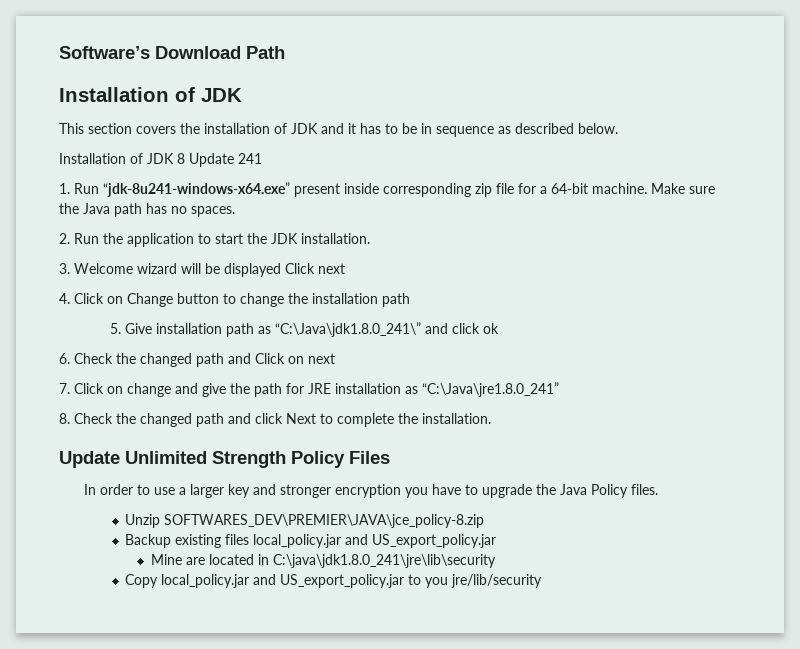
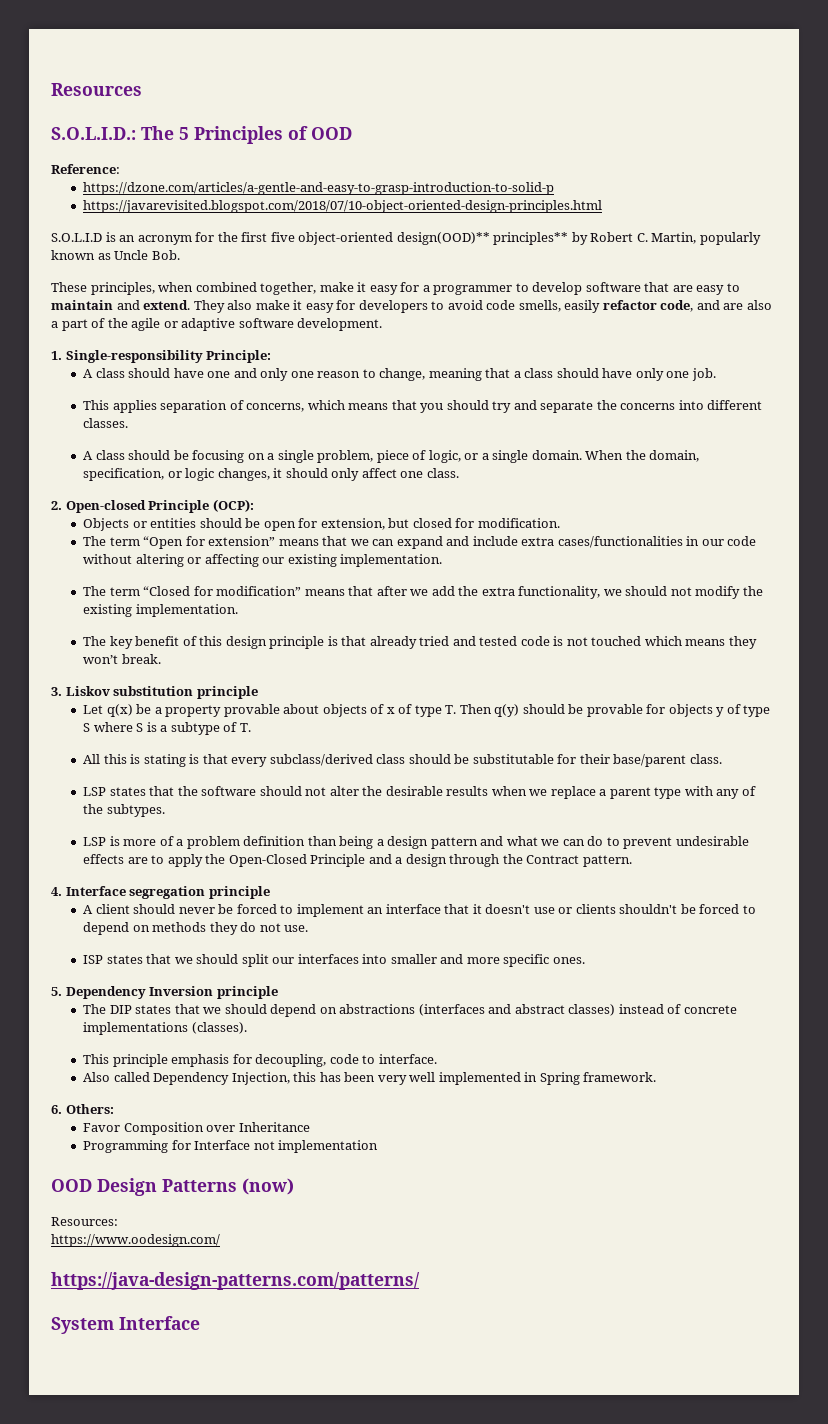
[59,46,285,59] [59,87,242,102] [59,123,618,137] [59,153,262,167] [59,182,715,197] [59,203,235,217] [59,233,370,247] [59,263,345,277] [59,293,410,307] [109,322,499,337] [59,353,335,367] [59,382,559,397] [59,413,491,427] [59,451,390,468] [84,484,659,498] [125,514,485,528] [125,534,497,548] [150,554,496,568] [125,574,543,588] Software’s Download Path // Installation of JDK // This section covers the installation of JDK and it has to be in sequence as described below. // Installation of JDK 8 Update 241 // 1. Run “jdk-8u241-windows-x64.exe” present inside corresponding zip file for a 64-bit machine. Make sure the Java path has no spaces. // 2. Run the application to start the JDK installation. // 3. Welcome wizard will be displayed Click next // 4. Click on Change button to change the installation path // 5. Give installation path as “C:\Java\jdk1.8.0_241\” and click ok // 6. Check the changed path and Click on next // 7. Click on change and give the path for JRE installation as “C:\Java\jre1.8.0_241” // 8. Check the changed path and click Next to complete the installation. // Update Unlimited Strength Policy Files // In order to use a larger key and stronger encryption you have to upgrade the Java Policy files. // Unzip SOFTWARES_DEV\PREMIER\JAVA\jce_policy-8.zip // Backup existing files local_policy.jar and US_export_policy.jar // Mine are located in C:\java\jdk1.8.0_241\jre\lib\security // Copy local_policy.jar and US_export_policy.jar to you jre/lib/security -> [51,83,142,96] [51,126,352,144] [51,164,120,174] [83,182,555,195] [83,200,603,213] [51,232,761,245] [51,250,180,260] [51,282,740,295] [51,300,772,313] [51,318,383,331] [51,350,272,363] [83,368,716,381] [83,400,763,413] [83,418,129,428] [83,450,700,463] [83,468,459,481] [51,499,254,513] [83,518,560,531] [83,536,757,549] [83,554,443,567] [83,586,763,599] [83,604,238,617] [83,636,757,649] [83,654,161,664] [51,686,258,699] [83,704,771,717] [83,722,251,735] [83,754,722,767] [83,786,756,799] [83,804,165,817] [83,836,749,849] [83,854,632,867] [51,886,270,899] [83,904,756,917] [83,922,309,935] [83,954,585,967] [51,986,278,999] [83,1004,737,1017] [83,1022,247,1035] [83,1054,437,1067] [83,1072,657,1085] [51,1104,114,1114] [83,1122,310,1135] [83,1140,379,1153] [51,1178,294,1196] [51,1217,118,1226] [51,1234,220,1247] [51,1272,420,1290] [51,1316,200,1334] Resources // S.O.L.I.D.: The 5 Principles of OOD // Reference: // https://dzone.com/articles/a-gentle-and-easy-to-grasp-introduction-to-solid-p // https://javarevisited.blogspot.com/2018/07/10-object-oriented-design-principles.html // S.O.L.I.D is an acronym for the first five object-oriented design(OOD)** principles** by Robert C. Martin, popularly known as Uncle Bob. // These principles, when combined together, make it easy for a programmer to develop software that are easy to maintain and extend. They also make it easy for developers to avoid code smells, easily refactor code, and are also a part of the agile or adaptive software development. // 1. Single-responsibility Principle: // A class should have one and only one reason to change, meaning that a class should have only one job. // This applies separation of concerns, which means that you should try and separate the concerns into different classes. // A class should be focusing on a single problem, piece of logic, or a single domain. When the domain, specification, or logic changes, it should only affect one class. // 2. Open-closed Principle (OCP): // Objects or entities should be open for extension, but closed for modification. // The term “Open for extension” means that we can expand and include extra cases/functionalities in our code without altering or affecting our existing implementation. // The term “Closed for modification” means that after we add the extra functionality, we should not modify the existing implementation. // The key benefit of this design principle is that already tried and tested code is not touched which means they won’t break. // 3. Liskov substitution principle // Let q(x) be a property provable about objects of x of type T. Then q(y) should be provable for objects y of type S where S is a subtype of T. // All this is stating is that every subclass/derived class should be substitutable for their base/parent class. // LSP states that the software should not alter the desirable results when we replace a parent type with any of the subtypes. // LSP is more of a problem definition than being a design pattern and what we can do to prevent undesirable effects are to apply the Open-Closed Principle and a design through the Contract pattern. // 4. Interface segregation principle // A client should never be forced to implement an interface that it doesn't use or clients shouldn't be forced to depend on methods they do not use. // ISP states that we should split our interfaces into smaller and more specific ones. // 5. Dependency Inversion principle // The DIP states that we should depend on abstractions (interfaces and abstract classes) instead of concrete implementations (classes). // This principle emphasis for decoupling, code to interface. // Also called Dependency Injection, this has been very well implemented in Spring framework. // 6. Others: // Favor Composition over Inheritance // Programming for Interface not implementation // OOD Design Patterns (now) // Resources: // https://www.oodesign.com/ // https://java-design-patterns.com/patterns/ // System Interface

